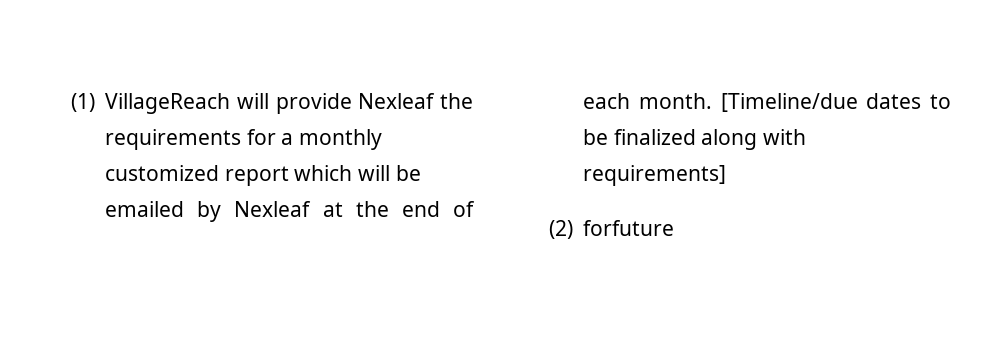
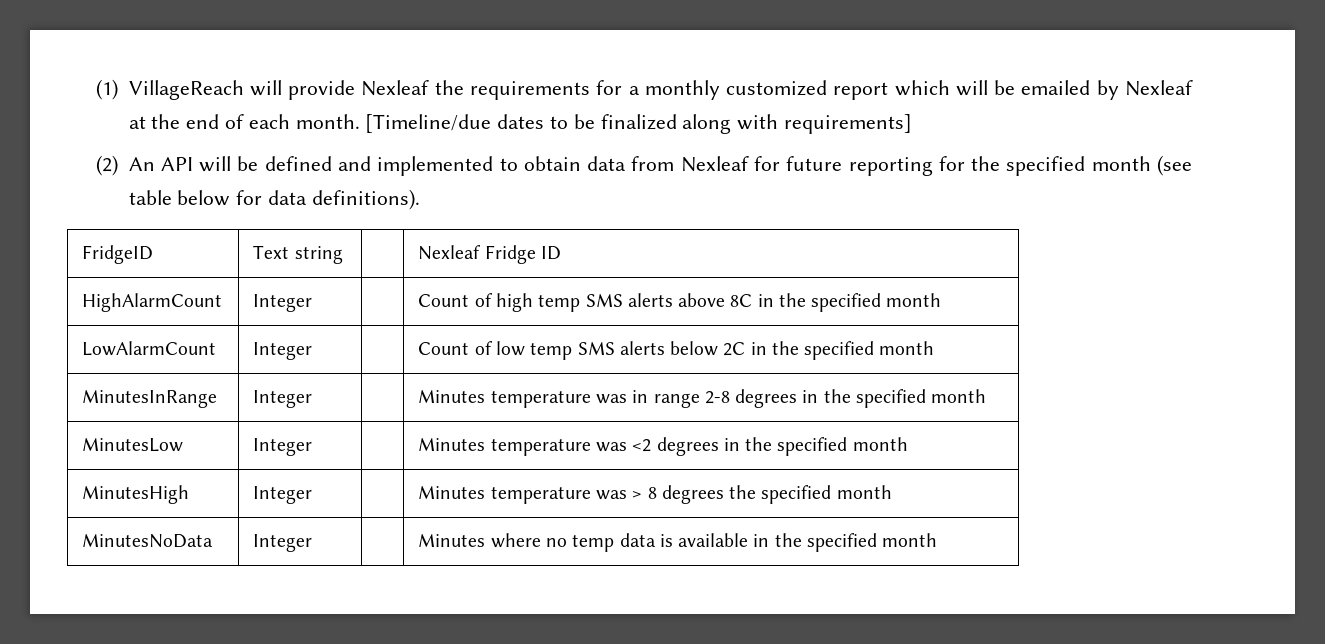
[583,220,675,236] forfuture -> [128,155,1192,176] [128,189,420,210] [82,245,154,264] [253,245,343,264] [418,245,562,264] [82,293,223,312] [253,294,313,312] [418,293,942,312] [82,341,217,356] [253,342,313,360] [418,341,935,360] [82,390,218,408] [253,390,313,408] [418,389,987,408] [82,438,184,452] [253,438,313,456] [418,437,908,456] [82,485,190,504] [253,486,313,504] [418,485,892,504] [82,534,214,548] [253,534,313,552] [418,533,938,552] An API will be defined and implemented to obtain data from Nexleaf for future reporting for the specified month (see table below for data definitions). // FridgeID | Text string | | Nexleaf Fridge ID // HighAlarmCount | Integer | | Count of high temp SMS alerts above 8C in the specified month // LowAlarmCount | Integer | | Count of low temp SMS alerts below 2C in the specified month // MinutesInRange | Integer | | Minutes temperature was in range 2-8 degrees in the specified month // MinutesLow | Integer | | Minutes temperature was <2 degrees in the specified month // MinutesHigh | Integer | | Minutes temperature was > 8 degrees the specified month // MinutesNoData | Integer | | Minutes where no temp data is available in the specified month

